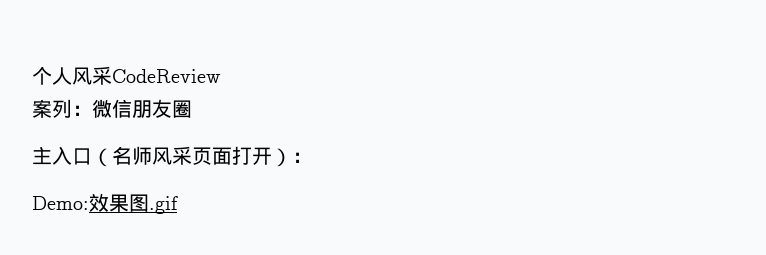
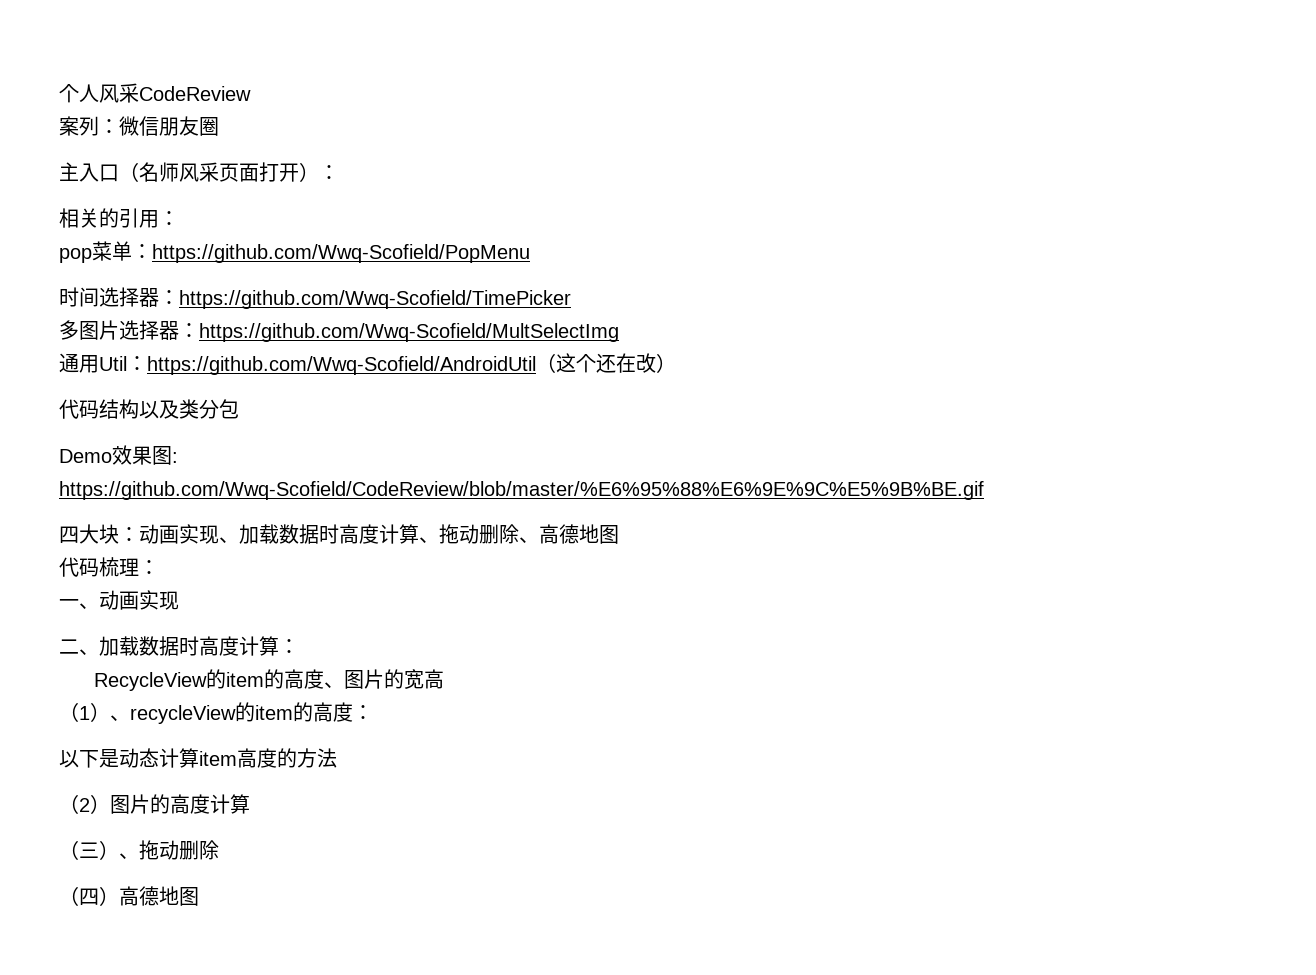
[32,193,178,214] Demo:效果图.gif -> [59,208,179,228] [59,241,530,263] [59,287,571,309] [59,320,619,342] [59,353,676,375] [59,399,239,419] [59,445,178,465] [59,481,984,500] [59,524,619,544] [59,557,159,577] [59,590,179,610] [59,636,299,656] [93,669,444,691] [59,702,373,724] [59,748,337,768] [59,794,250,814] [59,840,219,860] [59,886,199,906] 相关的引用： // pop菜单：https://github.com/Wwq-Scofield/PopMenu // 时间选择器：https://github.com/Wwq-Scofield/TimePicker // 多图片选择器：https://github.com/Wwq-Scofield/MultSelectImg // 通用Util：https://github.com/Wwq-Scofield/AndroidUtil（这个还在改） // 代码结构以及类分包 // Demo效果图: // https://github.com/Wwq-Scofield/CodeReview/blob/master/%E6%95%88%E6%9E%9C%E5%9B%BE.gif // 四大块：动画实现、加载数据时高度计算、拖动删除、高德地图 // 代码梳理： // 一、动画实现 // 二、加载数据时高度计算： // RecycleView的item的高度、图片的宽高 // （1）、recycleView的item的高度： // 以下是动态计算item高度的方法 // （2）图片的高度计算 // （三）、拖动删除 // （四）高德地图

